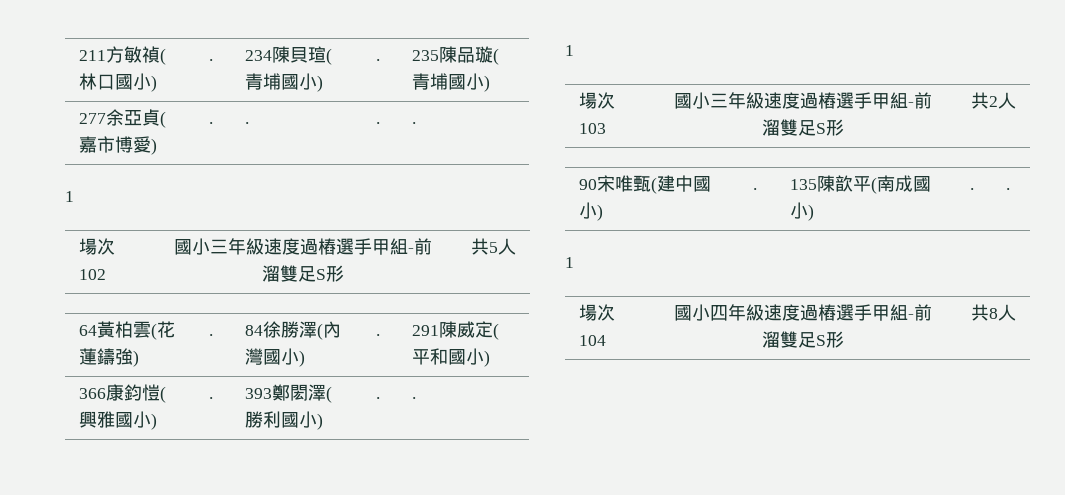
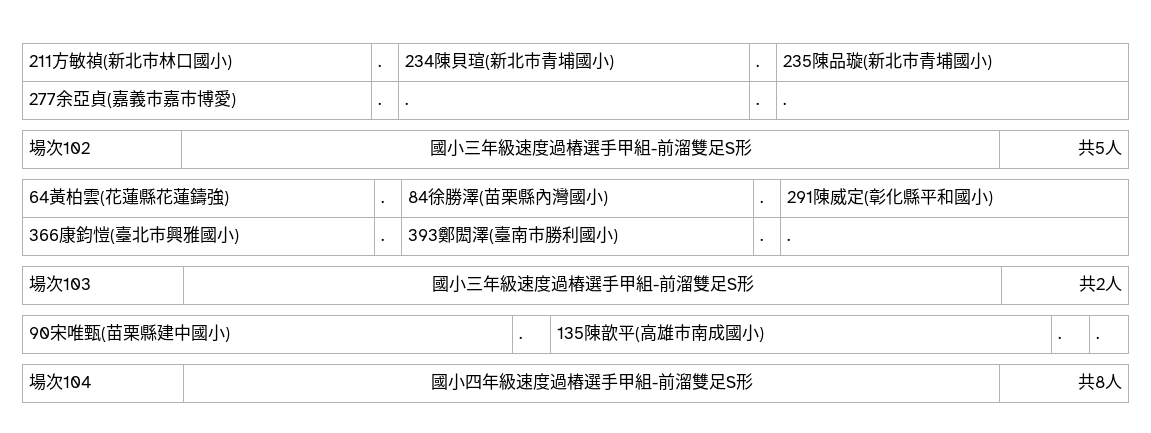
(166, 56) none -> [107,52,159,69] 新北市
(332, 56) none -> [489,52,541,69] 新北市
(499, 56) none -> [867,52,919,69] 新北市
(97, 144) none -> [128,90,180,107] 義市嘉
[65,191,74,202] // 1 -> (786, 103) none
(97, 356) none -> [138,188,190,205] 縣花蓮
(323, 331) none -> [483,188,535,205] 苗栗縣
(499, 331) none -> [868,188,920,205] 彰化縣
(166, 394) none -> [114,226,166,243] 臺北市
(332, 394) none -> [493,226,545,243] 臺南市
[565,45,574,56] // 1 -> (790, 239) none
(657, 185) none -> [105,324,157,341] 苗栗縣
(877, 185) none -> [639,324,691,342] 高雄市
[565,257,574,268] // 1 -> (1099, 337) none

